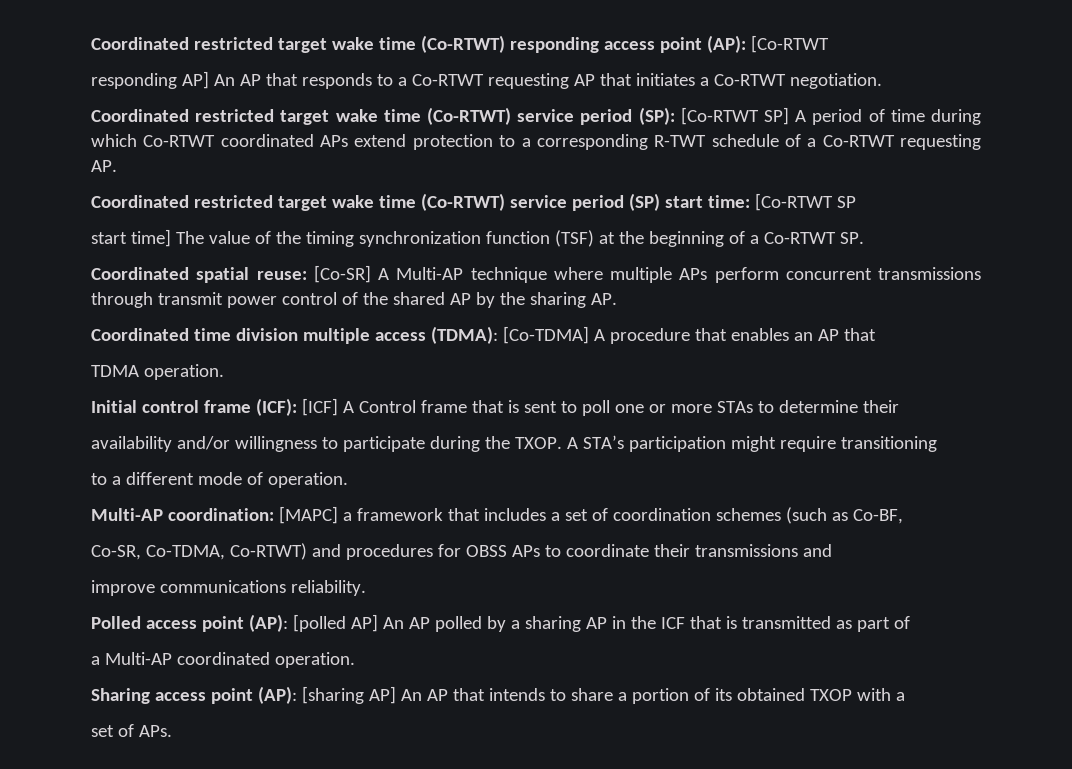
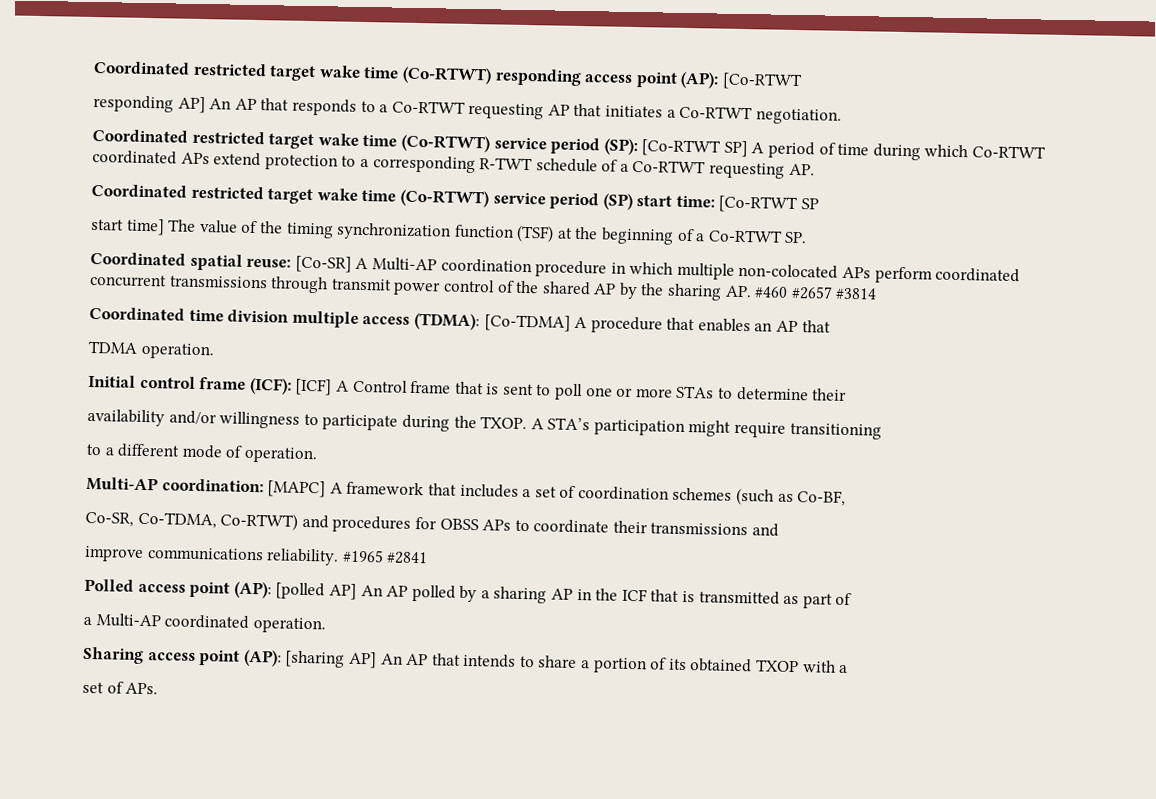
[470,267,672,283] technique where multiple -> [440,258,839,280] coordination procedure in which multiple non-colocated
(779, 275) none -> [935,267,1021,283] coordinated
(617, 299) none -> [754,285,878,300] #460 #2657 #3814
[342,512,352,521] a -> [329,482,343,494] A
(366, 588) none -> [341,549,429,565] #1965 #2841

